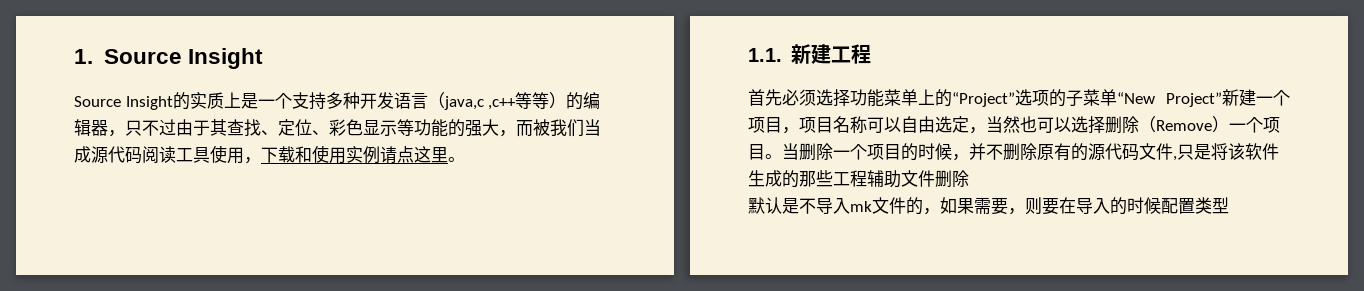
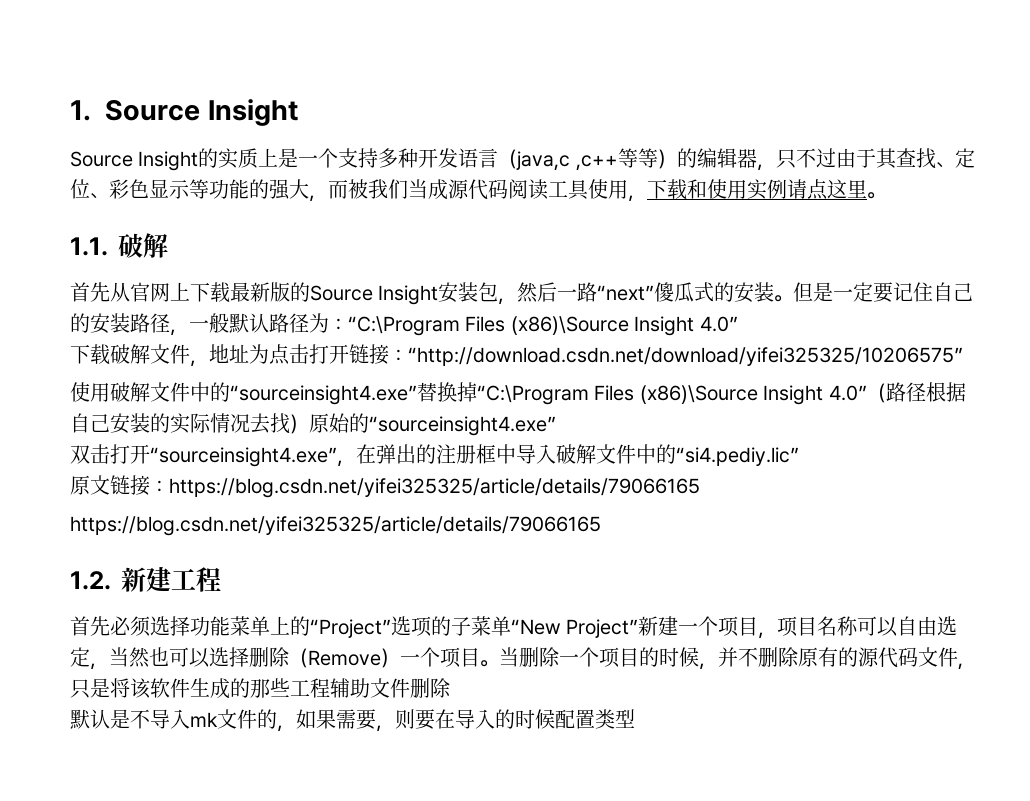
(782, 55) none -> [118,233,168,258] [70,282,974,305] [70,313,738,336] [70,344,963,367] [70,382,966,405] [70,413,556,436] [70,444,799,467] [70,475,700,498] [70,516,601,536] [70,571,111,590] 破解 // 首先从官网上下载最新版的Source Insight安装包，然后一路“next”傻瓜式的安装。但是一定要记住自己的安装路径，一般默认路径为：“C:\Program Files (x86)\Source Insight 4.0” // 下载破解文件，地址为点击打开链接：“http://download.csdn.net/download/yifei325325/10206575” // 使用破解文件中的“sourceinsight4.exe”替换掉“C:\Program Files (x86)\Source Insight 4.0”（路径根据自己安装的实际情况去找）原始的“sourceinsight4.exe” // 双击打开“sourceinsight4.exe”，在弹出的注册框中导入破解文件中的“si4.pediy.lic” // 原文链接：https://blog.csdn.net/yifei325325/article/details/79066165 // https://blog.csdn.net/yifei325325/article/details/79066165 // 1.2.

